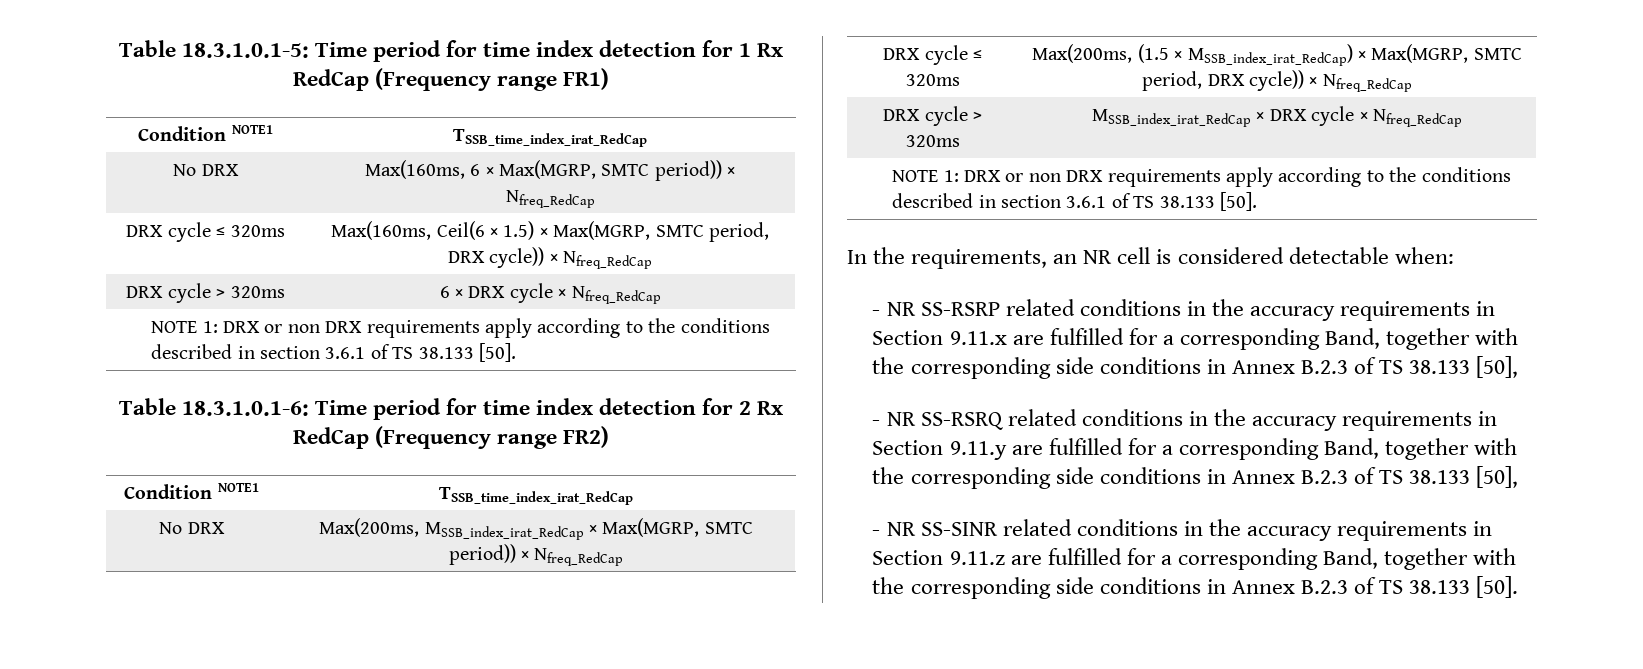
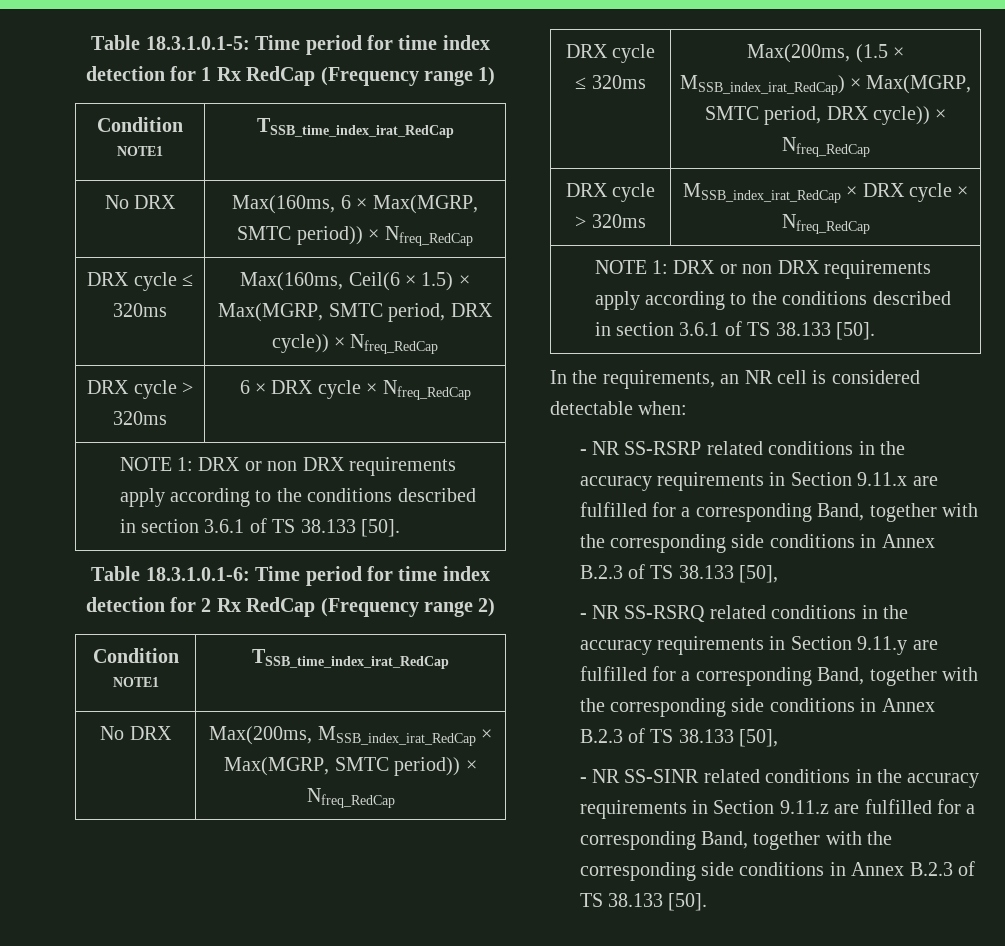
[563,68,610,90] FR1) -> [478,67,496,86] 1)
[563,426,610,448] FR2) -> [478,598,496,617] 2)

